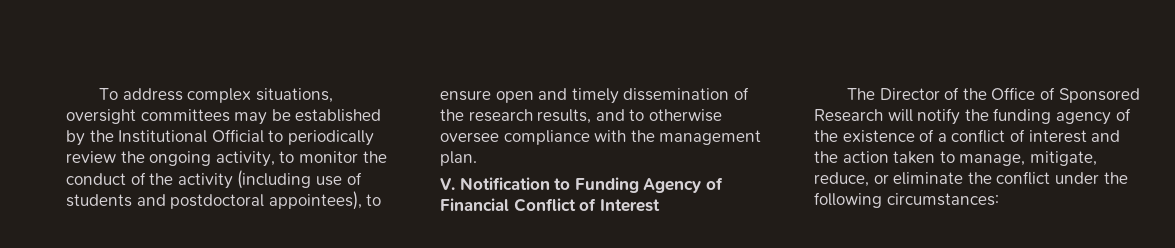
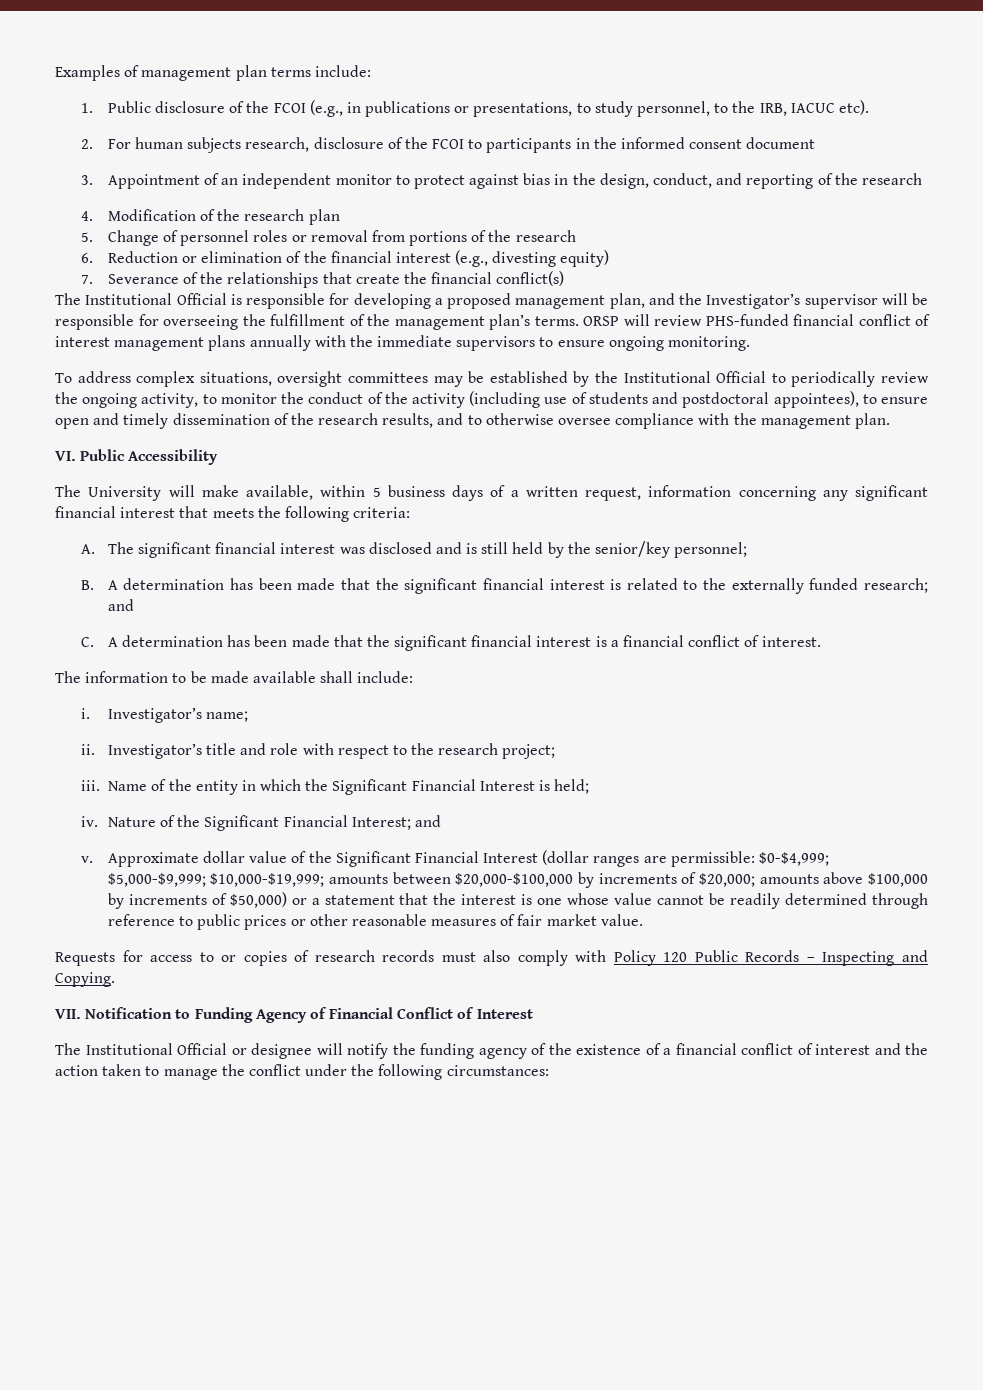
(99, 94) none -> [55,65,371,81] [81,100,869,117] [81,137,816,153] [81,173,922,189] [81,209,340,225] [81,230,576,246] [81,250,610,267] [81,271,565,288] [55,293,928,309] [55,314,930,330] [55,335,751,351] Examples of management plan terms include: // 1. Public disclosure of the FCOI (e.g., in publications or presentations, to study personnel, to the IRB, IACUC etc). // 2. For human subjects research, disclosure of the FCOI to participants in the informed consent document // 3. Appointment of an independent monitor to protect against bias in the design, conduct, and reporting of the research // 4. Modification of the research plan // 5. Change of personnel roles or removal from portions of the research // 6. Reduction or elimination of the financial interest (e.g., divesting equity) // 7. Severance of the relationships that create the financial conflict(s) // The Institutional Official is responsible for developing a proposed management plan, and the Investigator’s supervisor will be responsible for overseeing the fulfillment of the management plan’s terms. ORSP will review PHS-funded financial conflict of interest management plans annually with the immediate supervisors to ensure ongoing monitoring. //
[440,178,455,190] V. -> [55,449,219,465] [55,485,928,501] [55,506,411,522] [81,541,748,558] [81,578,928,594] [107,599,134,611] [81,635,821,651] [55,671,414,683] [81,707,248,723] [81,743,556,759] [81,779,590,795] [81,815,441,831] [81,850,829,867] [107,872,928,888] [107,892,929,909] [107,914,643,930] [55,950,928,966] [55,972,115,987] [55,1009,81,1019] VI. Public Accessibility // The University will make available, within 5 business days of a written request, information concerning any significant financial interest that meets the following criteria: // A. The significant financial interest was disclosed and is still held by the senior/key personnel; // B. A determination has been made that the significant financial interest is related to the externally funded research; and // C. A determination has been made that the significant financial interest is a financial conflict of interest. // The information to be made available shall include: // i. Investigator’s name; // ii. Investigator’s title and role with respect to the research project; // iii. Name of the entity in which the Significant Financial Interest is held; // iv. Nature of the Significant Financial Interest; and // v. Approximate dollar value of the Significant Financial Interest (dollar ranges are permissible: $0-$4,999; $5,000-$9,999; $10,000-$19,999; amounts between $20,000-$100,000 by increments of $20,000; amounts above $100,000 by increments of $50,000) or a statement that the interest is one whose value cannot be readily determined through reference to public prices or other reasonable measures of fair market value. // Requests for access to or copies of research records must also comply with Policy 120 Public Records – Inspecting and Copying. // VII.
[879,87,1140,103] [814,109,883,122] Director of the Office of Sponsored Research -> [85,1043,312,1059] Institutional Official or designee
(947, 137) none -> [675,1043,737,1055] financial
[959,151,1097,166] [814,172,964,187] manage, mitigate, reduce, or eliminate -> [163,1069,218,1080] manage

